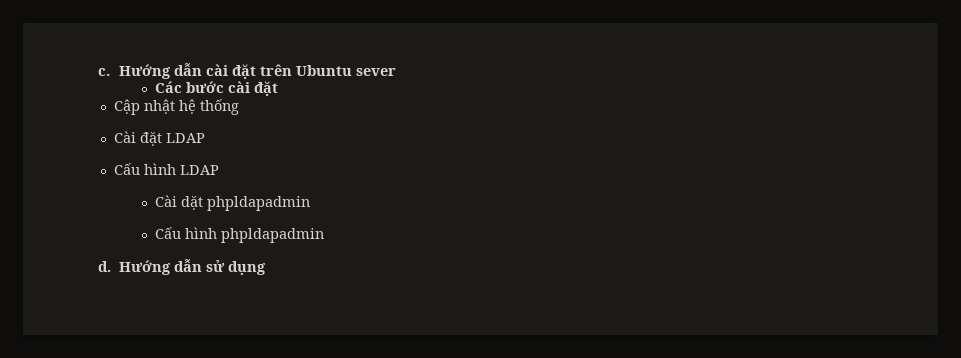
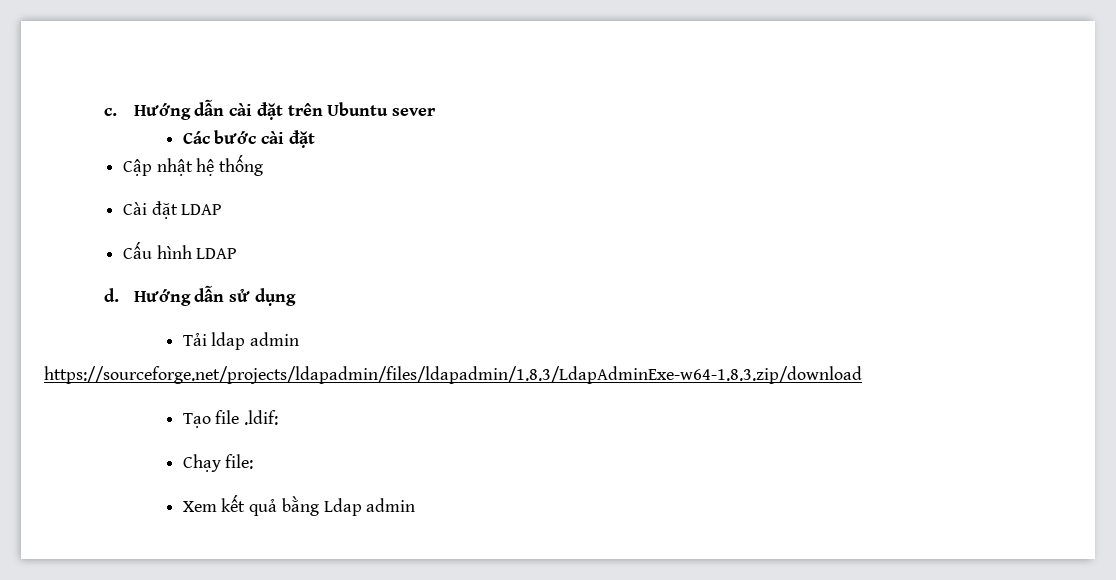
[154,195,310,211] [154,227,324,243] // Cài dặt phpldapadmin // Cấu hình phpldapadmin -> (238, 253) none
(266, 268) none -> [182,332,300,350] [44,366,862,384] [182,410,279,428] [182,454,254,472] [182,494,416,516] // Tải ldap admin // https://sourceforge.net/projects/ldapadmin/files/ldapadmin/1.8.3/LdapAdminExe-w64-1.8.3.zip/download // Tạo file .ldif: // Chạy file: // Xem kết quả bằng Ldap admin

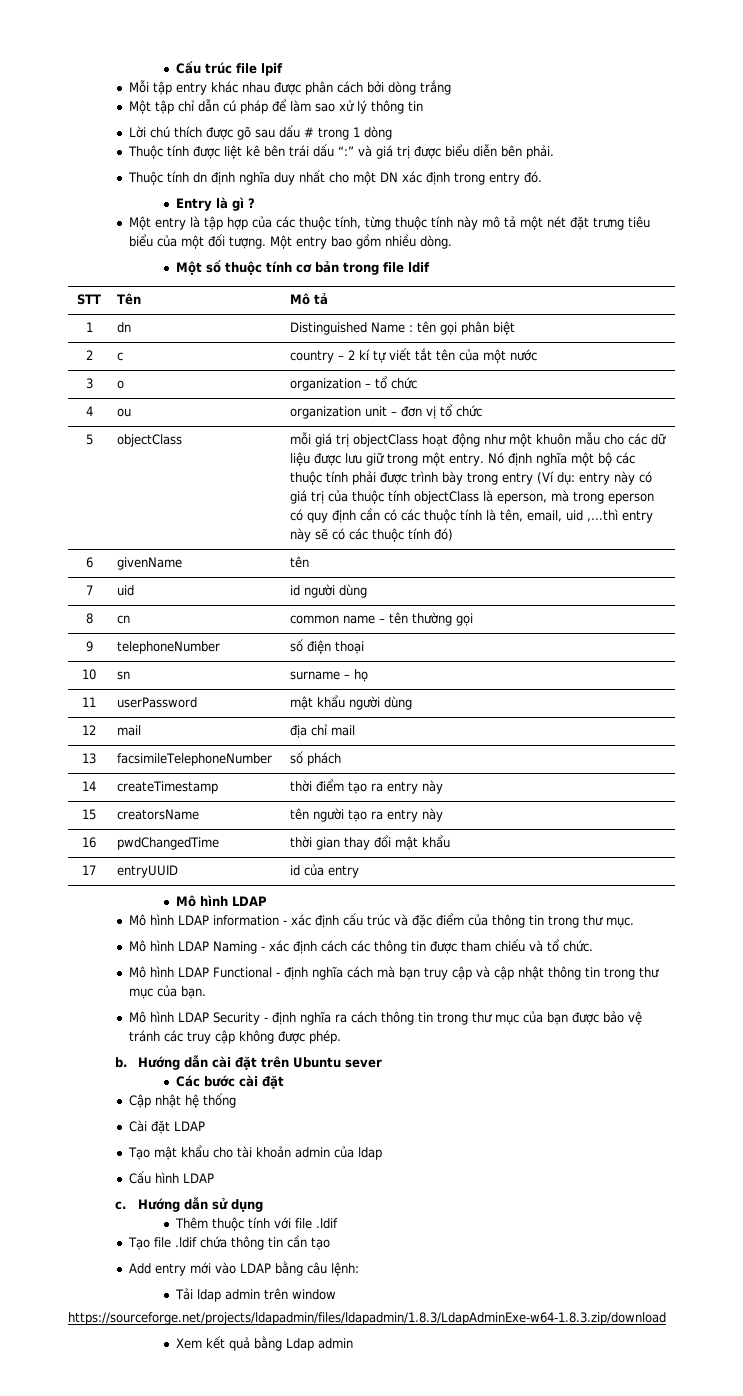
[103,108,117,116] c. -> [175,61,283,76] [128,80,451,95] [128,99,423,114] [128,125,392,140] [127,144,554,159] [127,170,542,185] [175,197,255,211] [128,216,650,230] [128,234,452,249] [175,260,430,275] [77,294,101,305] [117,293,142,305] [290,293,329,305] [85,322,93,332] [117,322,132,333] [290,321,516,335] [85,350,93,360] [117,352,124,361] [290,348,538,363] [85,378,93,389] [117,380,125,389] [290,376,418,391] [85,406,93,416] [117,408,132,417] [290,404,483,419] [85,434,93,445] [117,434,183,447] [290,432,667,447] [290,452,636,466] [290,471,653,485] [290,490,655,504] [290,508,654,523] [290,528,454,542] [85,557,93,568] [117,557,183,570] [290,556,310,568] [85,585,93,595] [117,585,135,596] [290,584,368,598] [85,613,93,624] [117,615,131,624] [290,612,474,626] [85,641,93,652] [117,641,221,654] [290,639,365,654] [82,669,96,680] [117,671,131,680] [290,669,369,682] [82,697,96,707] [117,697,198,708] [290,695,413,710] [82,725,96,735] [117,725,142,736] [290,724,356,738] [82,753,96,764] [117,753,273,766] [290,751,342,766] [82,781,96,791] [117,781,219,794] [290,779,444,794] [82,809,96,820] [117,809,200,820] [290,808,444,822] [82,837,96,848] [117,837,220,850] [290,835,451,850] [82,865,96,875] [117,865,179,878] [290,864,360,878] [175,895,267,907] [128,913,634,928] [128,939,593,954] [128,966,659,980] [128,985,206,999] [128,1011,642,1025] [128,1030,341,1044] [114,1057,127,1068] Cấu trúc file lpif // Mỗi tập entry khác nhau được phân cách bởi dòng trắng // Một tập chỉ dẫn cú pháp để làm sao xử lý thông tin // Lời chú thích được gõ sau dấu # trong 1 dòng // Thuộc tính được liệt kê bên trái dấu “:” và giá trị được biểu diễn bên phải. // Thuộc tính dn định nghĩa duy nhất cho một DN xác định trong entry đó. // Entry là gì ? // Một entry là tập hợp của các thuộc tính, từng thuộc tính này mô tả một nét đặt trưng tiêu biểu của một đối tượng. Một entry bao gồm nhiều dòng. // Một số thuộc tính cơ bản trong file ldif // STT | Tên | Mô tả // 1 | dn | Distinguished Name : tên gọi phân biệt // 2 | c | country – 2 kí tự viết tắt tên của một nước // 3 | o | organization – tổ chức // 4 | ou | organization unit – đơn vị tổ chức // 5 | objectClass | mỗi giá trị objectClass hoạt động như một khuôn mẫu cho các dữ liệu được lưu giữ trong một entry. Nó định nghĩa một bộ các thuộc tính phải được trình bày trong entry (Ví dụ: entry này có giá trị của thuộc tính objectClass là eperson, mà trong eperson có quy định cần có các thuộc tính là tên, email, uid ,…thì entry này sẽ có các thuộc tính đó) // 6 | givenName | tên // 7 | uid | id người dùng // 8 | cn | common name – tên thường gọi // 9 | telephoneNumber | số điện thoại // 10 | sn | surname – họ // 11 | userPassword | mật khẩu người dùng // 12 | mail | địa chỉ mail // 13 | facsimileTelephoneNumber | số phách // 14 | createTimestamp | thời điểm tạo ra entry này // 15 | creatorsName | tên người tạo ra entry này // 16 | pwdChangedTime | thời gian thay đổi mật khẩu // 17 | entryUUID | id của entry // Mô hình LDAP // Mô hình LDAP information - xác định cấu trúc và đặc điểm của thông tin trong thư mục. // Mô hình LDAP Naming - xác định cách các thông tin được tham chiếu và tổ chức. // Mô hình LDAP Functional - định nghĩa cách mà bạn truy cập và cập nhật thông tin trong thư mục của bạn. // Mô hình LDAP Security - định nghĩa ra cách thông tin trong thư mục của bạn được bảo vệ tránh các truy cập không được phép. // b.
(223, 209) none -> [127,1145,382,1160] // Tạo mật khẩu cho tài khoản admin của ldap
[103,288,119,302] d. -> [114,1201,126,1210] c.
(296, 297) none -> [174,1217,338,1231] [127,1235,330,1250] [128,1261,359,1276] // Thêm thuộc tính với file .ldif // Tạo file .ldif chứa thông tin cần tạo // Add entry mới vào LDAP bằng câu lệnh:
(300, 339) none -> [263,1288,336,1300] trên window
[182,410,279,428] [182,454,254,472] // Tạo file .ldif: // Chạy file: -> (666, 1318) none

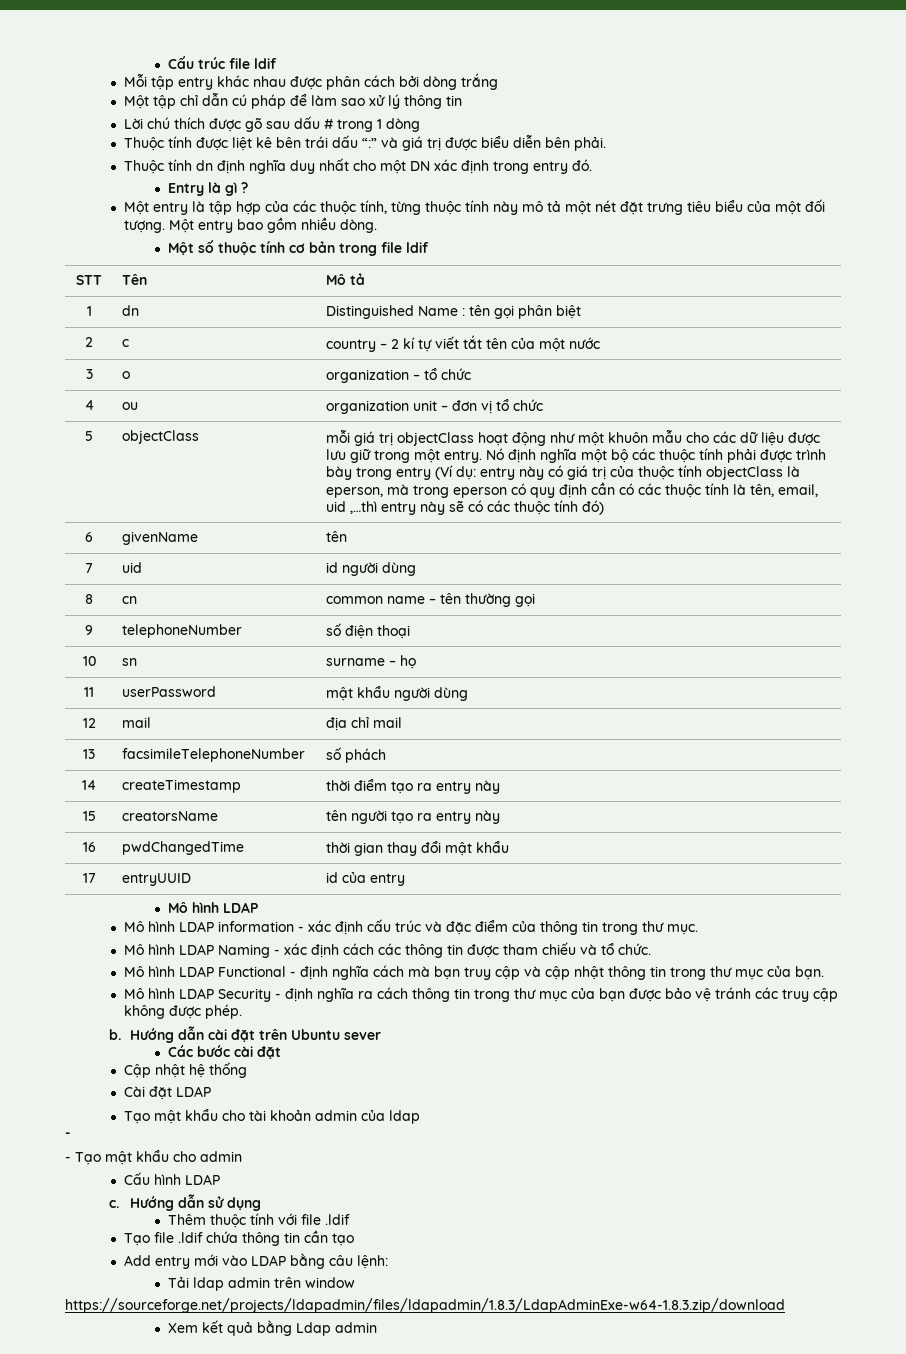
[260,63,283,76] lpif -> [253,58,277,69] ldif
(382, 1153) none -> [65,1132,71,1138] [65,1149,242,1165] // - // - Tạo mật khẩu cho admin

